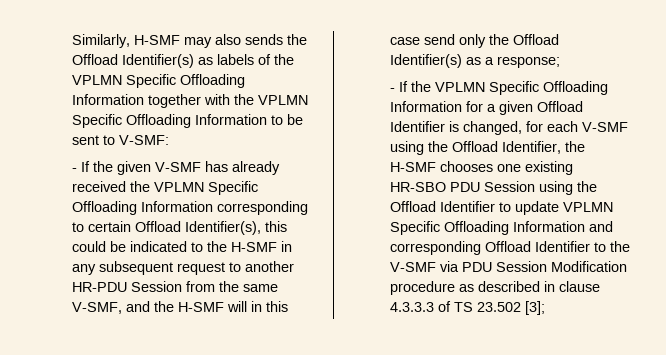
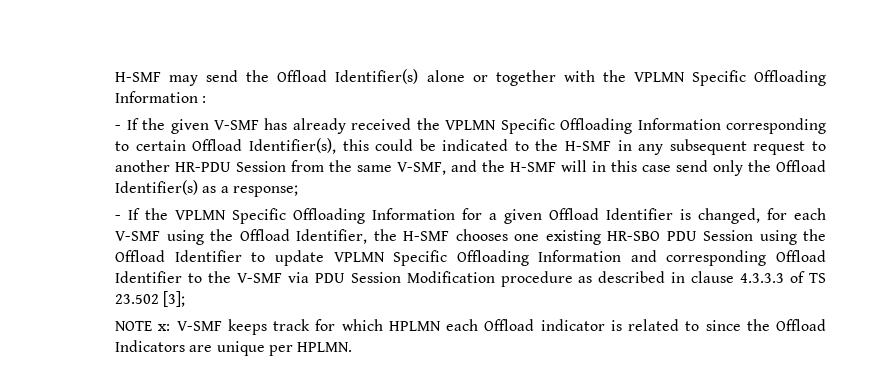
[72,34,131,48] Similarly, -> (115, 77) none
[215,34,308,45] [72,54,295,68] [72,74,246,88] [72,94,145,105] also sends the Offload Identifier(s) as labels of the VPLMN Specific Offloading Information -> [206,69,488,84] send the Offload Identifier(s) alone or
[271,114,304,125] [72,135,170,145] to be sent to V-SMF: -> [202,96,207,103] :
(546, 308) none -> [115,319,827,335] [115,340,353,356] // NOTE x: V-SMF keeps track for which HPLMN each Offload indicator is related to since the Offload Indicators are unique per HPLMN.

